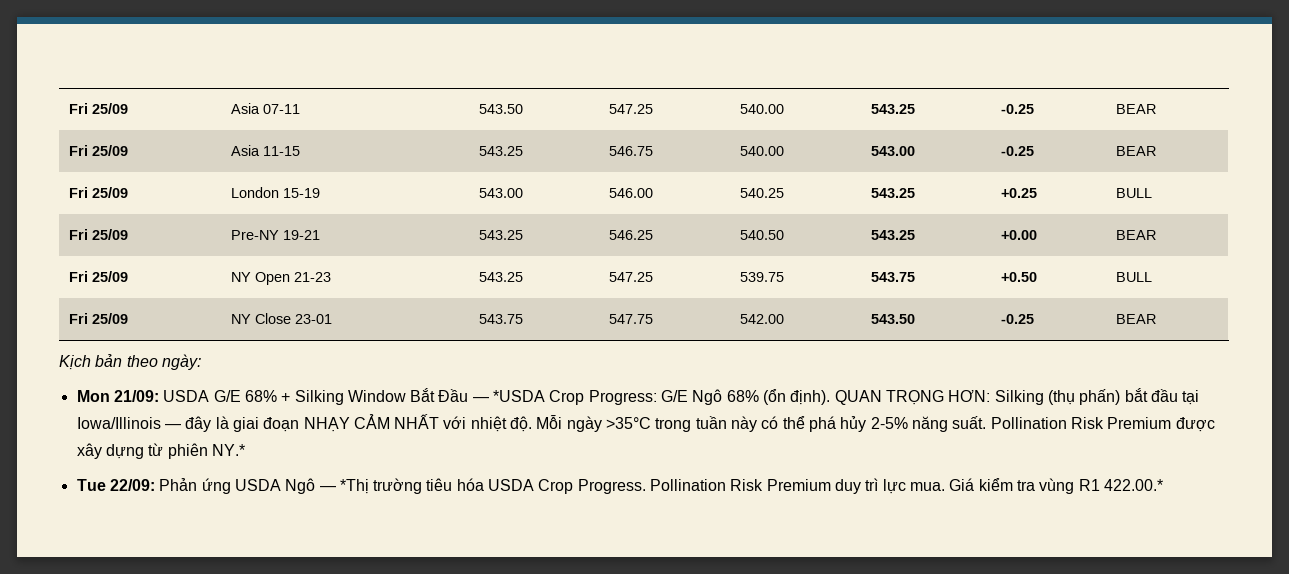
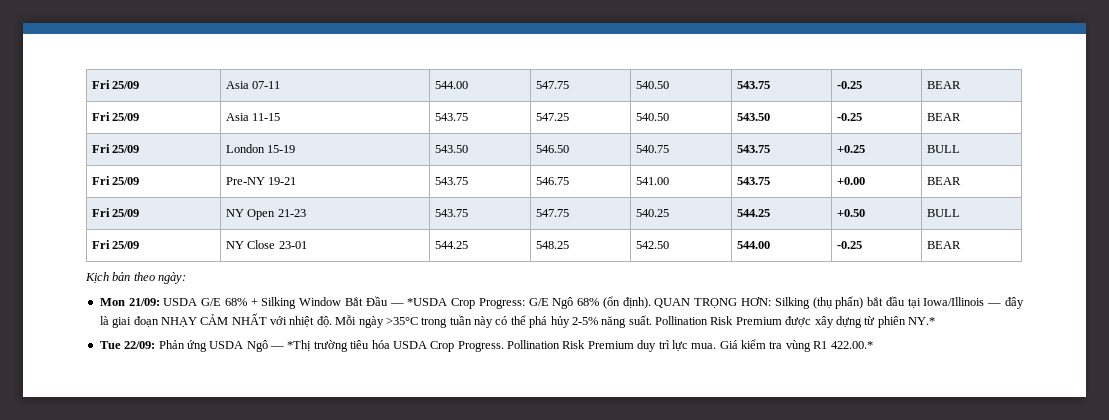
[479,104,524,114] [609,104,654,114] [740,104,785,114] [871,104,916,114] 543.50 | 547.25 | 540.00 | 543.25 -> [434,81,468,89] [535,81,569,89] [635,81,669,89] [736,81,770,89] 544.00 | 547.75 | 540.50 | 543.75
[479,146,524,156] [609,146,654,156] [740,146,785,156] [871,146,916,156] 543.25 | 546.75 | 540.00 | 543.00 -> [434,113,468,121] [535,113,569,121] [635,113,669,121] [736,113,770,121] 543.75 | 547.25 | 540.50 | 543.50
[479,188,524,198] [609,188,654,198] [740,188,785,198] [871,188,916,198] 543.00 | 546.00 | 540.25 | 543.25 -> [434,145,468,153] [535,145,569,153] [635,145,669,153] [736,145,770,153] 543.50 | 546.50 | 540.75 | 543.75
[479,230,524,240] [609,230,654,240] [740,230,785,240] [871,230,916,240] 543.25 | 546.25 | 540.50 | 543.25 -> [434,177,468,185] [535,177,569,185] [635,177,669,185] [736,177,770,185] 543.75 | 546.75 | 541.00 | 543.75
[479,272,524,282] [609,272,654,282] [740,272,785,282] [871,272,916,282] 543.25 | 547.25 | 539.75 | 543.75 -> [434,209,468,217] [535,209,569,217] [635,209,669,217] [736,209,770,217] 543.75 | 547.75 | 540.25 | 544.25
[479,314,524,324] [609,314,654,324] [740,314,785,324] [871,314,916,324] 543.75 | 547.75 | 542.00 | 543.50 -> [434,241,468,249] [535,241,569,249] [635,241,669,249] [736,241,770,249] 544.25 | 548.25 | 542.50 | 544.00

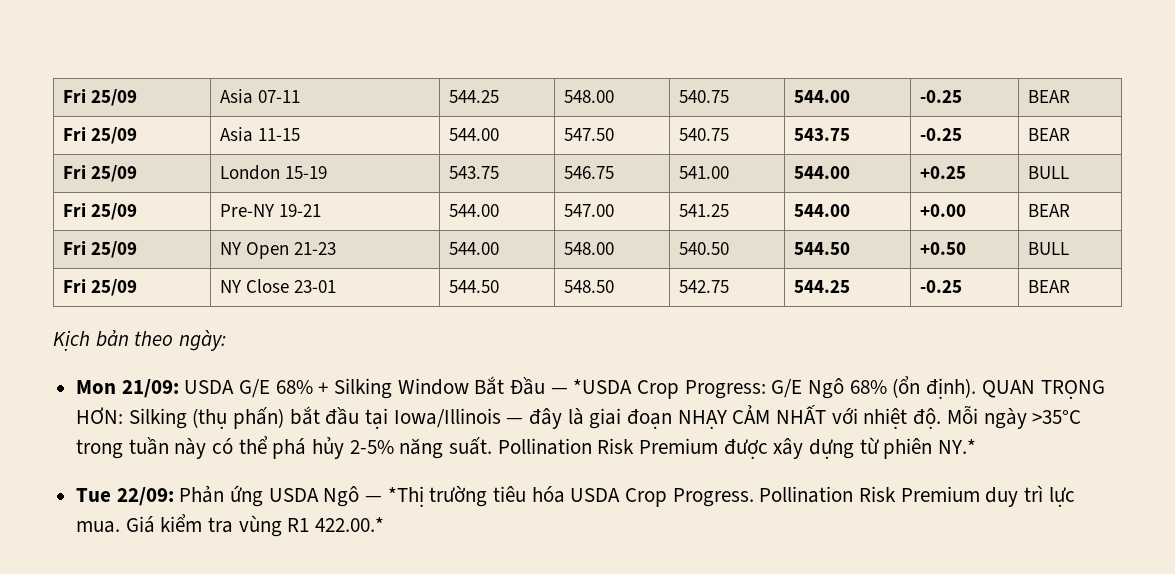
[434,81,468,89] [535,81,569,89] [635,81,669,89] [736,81,770,89] 544.00 | 547.75 | 540.50 | 543.75 -> [448,90,499,103] [563,90,614,103] [678,90,729,103] [793,90,850,103] 544.25 | 548.00 | 540.75 | 544.00
[434,113,468,121] [535,113,569,121] [635,113,669,121] [736,113,770,121] 543.75 | 547.25 | 540.50 | 543.50 -> [448,128,499,141] [563,128,614,141] [678,128,729,141] [793,128,850,141] 544.00 | 547.50 | 540.75 | 543.75
[434,145,468,153] [535,145,569,153] [635,145,669,153] [736,145,770,153] 543.50 | 546.50 | 540.75 | 543.75 -> [448,166,499,179] [563,166,614,179] [678,166,729,179] [793,166,850,179] 543.75 | 546.75 | 541.00 | 544.00
[434,177,468,185] [535,177,569,185] [635,177,669,185] [736,177,770,185] 543.75 | 546.75 | 541.00 | 543.75 -> [448,204,499,217] [563,204,614,217] [678,204,729,217] [793,204,850,217] 544.00 | 547.00 | 541.25 | 544.00
[434,209,468,217] [535,209,569,217] [635,209,669,217] [736,209,770,217] 543.75 | 547.75 | 540.25 | 544.25 -> [448,242,499,255] [563,242,614,255] [678,242,729,255] [793,242,850,255] 544.00 | 548.00 | 540.50 | 544.50
[434,241,468,249] [535,241,569,249] [635,241,669,249] [736,241,770,249] 544.25 | 548.25 | 542.50 | 544.00 -> [448,280,499,293] [563,280,614,293] [678,280,729,293] [793,280,850,293] 544.50 | 548.50 | 542.75 | 544.25

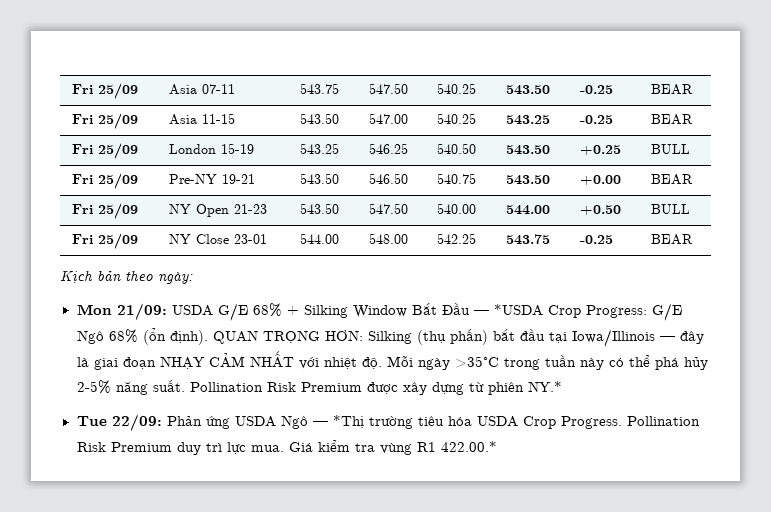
[448,90,499,103] [563,90,614,103] [678,90,729,103] [793,90,850,103] 544.25 | 548.00 | 540.75 | 544.00 -> [299,83,339,94] [368,83,408,94] [436,83,476,94] [505,85,550,95] 543.75 | 547.50 | 540.25 | 543.50
[448,128,499,141] [563,128,614,141] [678,128,729,141] [793,128,850,141] 544.00 | 547.50 | 540.75 | 543.75 -> [299,113,339,124] [368,113,408,124] [436,113,476,124] [505,115,550,125] 543.50 | 547.00 | 540.25 | 543.25
[448,166,499,179] [563,166,614,179] [678,166,729,179] [793,166,850,179] 543.75 | 546.75 | 541.00 | 544.00 -> [299,143,339,154] [368,143,408,154] [436,143,476,154] [505,145,550,155] 543.25 | 546.25 | 540.50 | 543.50
[448,204,499,217] [563,204,614,217] [678,204,729,217] [793,204,850,217] 544.00 | 547.00 | 541.25 | 544.00 -> [299,173,339,184] [368,173,408,184] [436,173,476,184] [505,175,550,185] 543.50 | 546.50 | 540.75 | 543.50
[448,242,499,255] [563,242,614,255] [678,242,729,255] [793,242,850,255] 544.00 | 548.00 | 540.50 | 544.50 -> [299,203,339,214] [368,203,408,214] [436,203,476,214] [505,205,550,215] 543.50 | 547.50 | 540.00 | 544.00
[448,280,499,293] [563,280,614,293] [678,280,729,293] [793,280,850,293] 544.50 | 548.50 | 542.75 | 544.25 -> [299,233,339,244] [368,233,408,244] [436,233,476,244] [505,234,550,245] 544.00 | 548.00 | 542.25 | 543.75

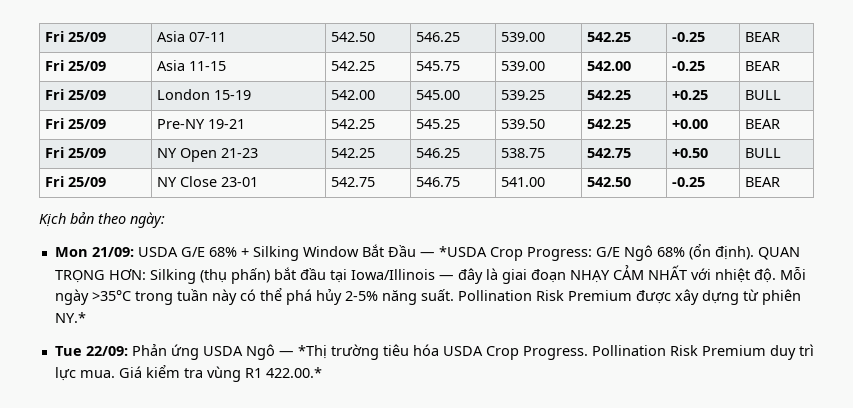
[299,83,339,94] [368,83,408,94] [436,83,476,94] [505,85,550,95] 543.75 | 547.50 | 540.25 | 543.50 -> [330,32,375,42] [415,32,460,42] [500,32,545,42] [586,32,631,42] 542.50 | 546.25 | 539.00 | 542.25
[299,113,339,124] [368,113,408,124] [436,113,476,124] [505,115,550,125] 543.50 | 547.00 | 540.25 | 543.25 -> [330,61,375,71] [415,61,460,71] [500,61,545,71] [586,61,631,71] 542.25 | 545.75 | 539.00 | 542.00
[299,143,339,154] [368,143,408,154] [436,143,476,154] [505,145,550,155] 543.25 | 546.25 | 540.50 | 543.50 -> [330,90,375,100] [415,90,460,100] [500,90,545,100] [586,90,631,100] 542.00 | 545.00 | 539.25 | 542.25
[299,173,339,184] [368,173,408,184] [436,173,476,184] [505,175,550,185] 543.50 | 546.50 | 540.75 | 543.50 -> [330,119,375,129] [415,119,460,129] [500,119,545,129] [586,119,631,129] 542.25 | 545.25 | 539.50 | 542.25
[299,203,339,214] [368,203,408,214] [436,203,476,214] [505,205,550,215] 543.50 | 547.50 | 540.00 | 544.00 -> [330,148,375,158] [415,148,460,158] [500,148,545,158] [586,148,631,158] 542.25 | 546.25 | 538.75 | 542.75
[299,233,339,244] [368,233,408,244] [436,233,476,244] [505,234,550,245] 544.00 | 548.00 | 542.25 | 543.75 -> [330,177,375,187] [415,177,460,187] [500,177,545,187] [586,177,631,187] 542.75 | 546.75 | 541.00 | 542.50

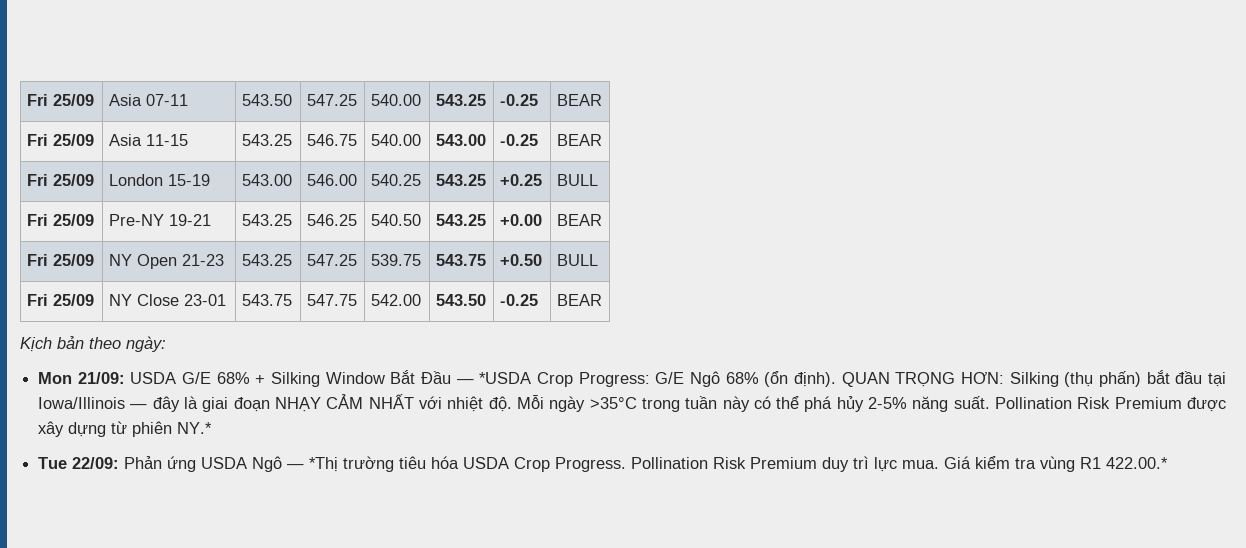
[330,32,375,42] [415,32,460,42] [500,32,545,42] [586,32,631,42] 542.50 | 546.25 | 539.00 | 542.25 -> [241,94,292,106] [306,94,357,106] [370,94,421,106] [435,94,486,106] 543.50 | 547.25 | 540.00 | 543.25
[330,61,375,71] [415,61,460,71] [500,61,545,71] [586,61,631,71] 542.25 | 545.75 | 539.00 | 542.00 -> [241,134,292,146] [306,134,357,146] [370,134,421,146] [435,134,486,146] 543.25 | 546.75 | 540.00 | 543.00
[330,90,375,100] [415,90,460,100] [500,90,545,100] [586,90,631,100] 542.00 | 545.00 | 539.25 | 542.25 -> [241,174,292,186] [306,174,357,186] [370,174,421,186] [435,174,486,186] 543.00 | 546.00 | 540.25 | 543.25
[330,119,375,129] [415,119,460,129] [500,119,545,129] [586,119,631,129] 542.25 | 545.25 | 539.50 | 542.25 -> [241,214,292,226] [306,214,357,226] [370,214,421,226] [435,214,486,226] 543.25 | 546.25 | 540.50 | 543.25
[330,148,375,158] [415,148,460,158] [500,148,545,158] [586,148,631,158] 542.25 | 546.25 | 538.75 | 542.75 -> [241,254,292,266] [306,254,357,266] [370,254,421,266] [435,254,486,266] 543.25 | 547.25 | 539.75 | 543.75
[330,177,375,187] [415,177,460,187] [500,177,545,187] [586,177,631,187] 542.75 | 546.75 | 541.00 | 542.50 -> [241,294,292,306] [306,294,357,306] [370,294,421,306] [435,294,486,306] 543.75 | 547.75 | 542.00 | 543.50

